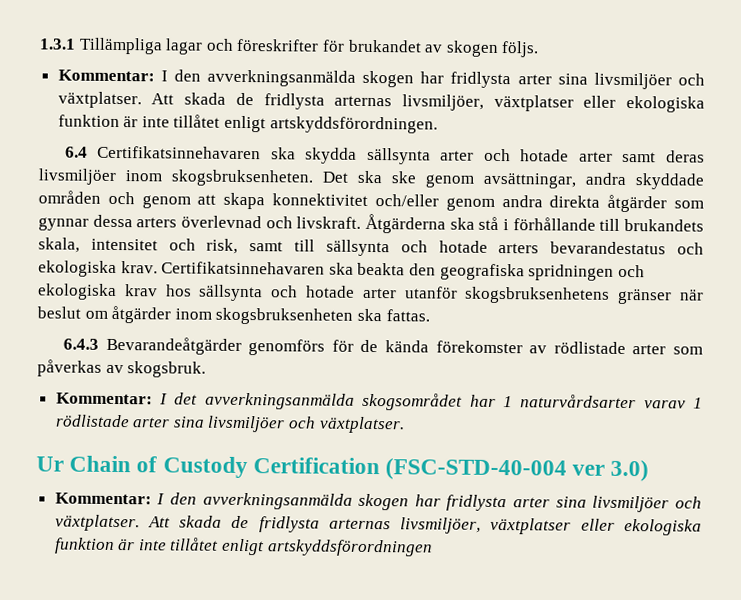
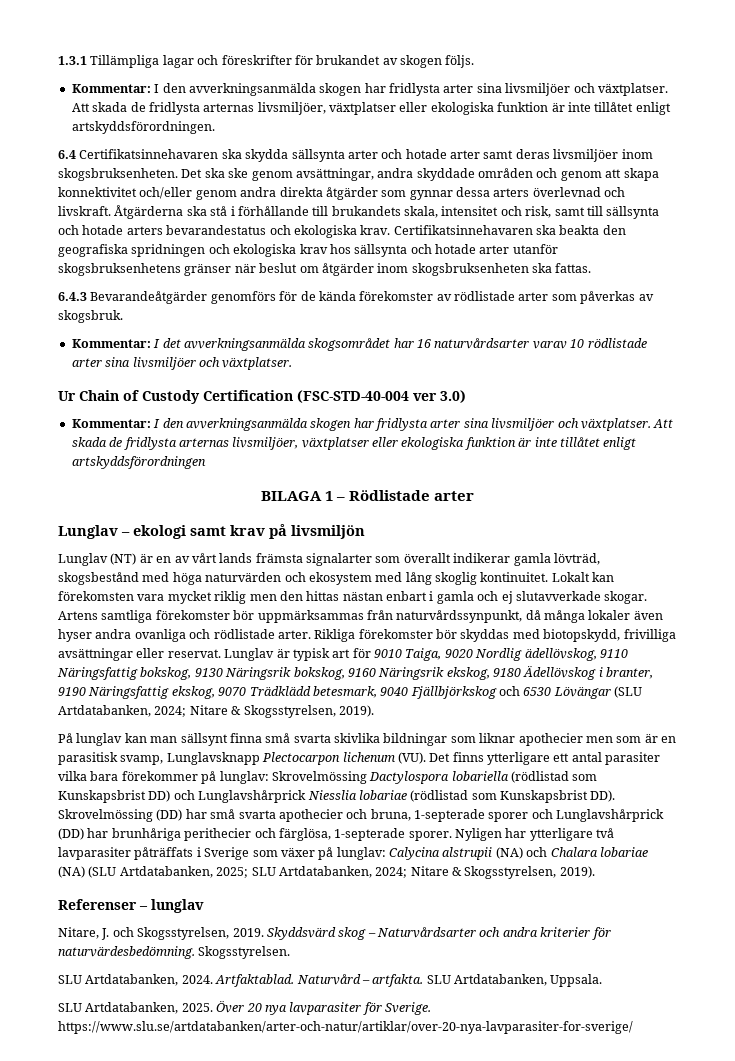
[502,396,513,408] 1 -> [417,339,431,348] 16
[693,397,703,409] 1 -> [570,339,585,348] 10
(433, 548) none -> [260,490,475,501] [58,524,365,539] [58,553,600,566] [58,572,615,585] [58,591,648,604] [58,610,663,623] [58,629,676,642] [58,648,628,661] [57,666,654,680] [58,686,643,699] [58,705,374,718] [58,733,676,746] [58,752,661,765] [58,771,598,784] [58,790,616,803] [58,809,665,822] [58,828,615,841] [58,847,648,860] [58,866,595,879] [58,899,204,913] [58,927,611,940] [58,946,291,959] [58,974,603,987] [58,1001,431,1015] [58,1021,633,1034] // BILAGA 1 – Rödlistade arter // Lunglav – ekologi samt krav på livsmiljön // Lunglav (NT) är en av vårt lands främsta signalarter som överallt indikerar gamla lövträd, skogsbestånd med höga naturvärden och ekosystem med lång skoglig kontinuitet. Lokalt kan förekomsten vara mycket riklig men den hittas nästan enbart i gamla och ej slutavverkade skogar. Artens samtliga förekomster bör uppmärksammas från naturvårdssynpunkt, då många lokaler även hyser andra ovanliga och rödlistade arter. Rikliga förekomster bör skyddas med biotopskydd, frivilliga avsättningar eller reservat. Lunglav är typisk art för 9010 Taiga, 9020 Nordlig ädellövskog, 9110 Näringsfattig bokskog, 9130 Näringsrik bokskog, 9160 Näringsrik ekskog, 9180 Ädellövskog i branter, 9190 Näringsfattig ekskog, 9070 Trädklädd betesmark, 9040 Fjällbjörkskog och 6530 Lövängar (SLU Artdatabanken, 2024; Nitare & Skogsstyrelsen, 2019). // På lunglav kan man sällsynt finna små svarta skivlika bildningar som liknar apothecier men som är en parasitisk svamp, Lunglavsknapp Plectocarpon lichenum (VU). Det finns ytterligare ett antal parasiter vilka bara förekommer på lunglav: Skrovelmössing Dactylospora lobariella (rödlistad som Kunskapsbrist DD) och Lunglavshårprick Niesslia lobariae (rödlistad som Kunskapsbrist DD). Skrovelmössing (DD) har små svarta apothecier och bruna, 1-septerade sporer och Lunglavshårprick (DD) har brunhåriga perithecier och färglösa, 1-septerade sporer. Nyligen har ytterligare två lavparasiter påträffats i Sverige som växer på lunglav: Calycina alstrupii (NA) och Chalara lobariae (NA) (SLU Artdatabanken, 2025; SLU Artdatabanken, 2024; Nitare & Skogsstyrelsen, 2019). // Referenser – lunglav // Nitare, J. och Skogsstyrelsen, 2019. Skyddsvärd skog – Naturvårdsarter och andra kriterier för naturvärdesbedömning. Skogsstyrelsen. // SLU Artdatabanken, 2024. Artfaktablad. Naturvård – artfakta. SLU Artdatabanken, Uppsala. // SLU Artdatabanken, 2025. Över 20 nya lavparasiter för Sverige. https://www.slu.se/artdatabanken/arter-och-natur/artiklar/over-20-nya-lavparasiter-for-sverige/

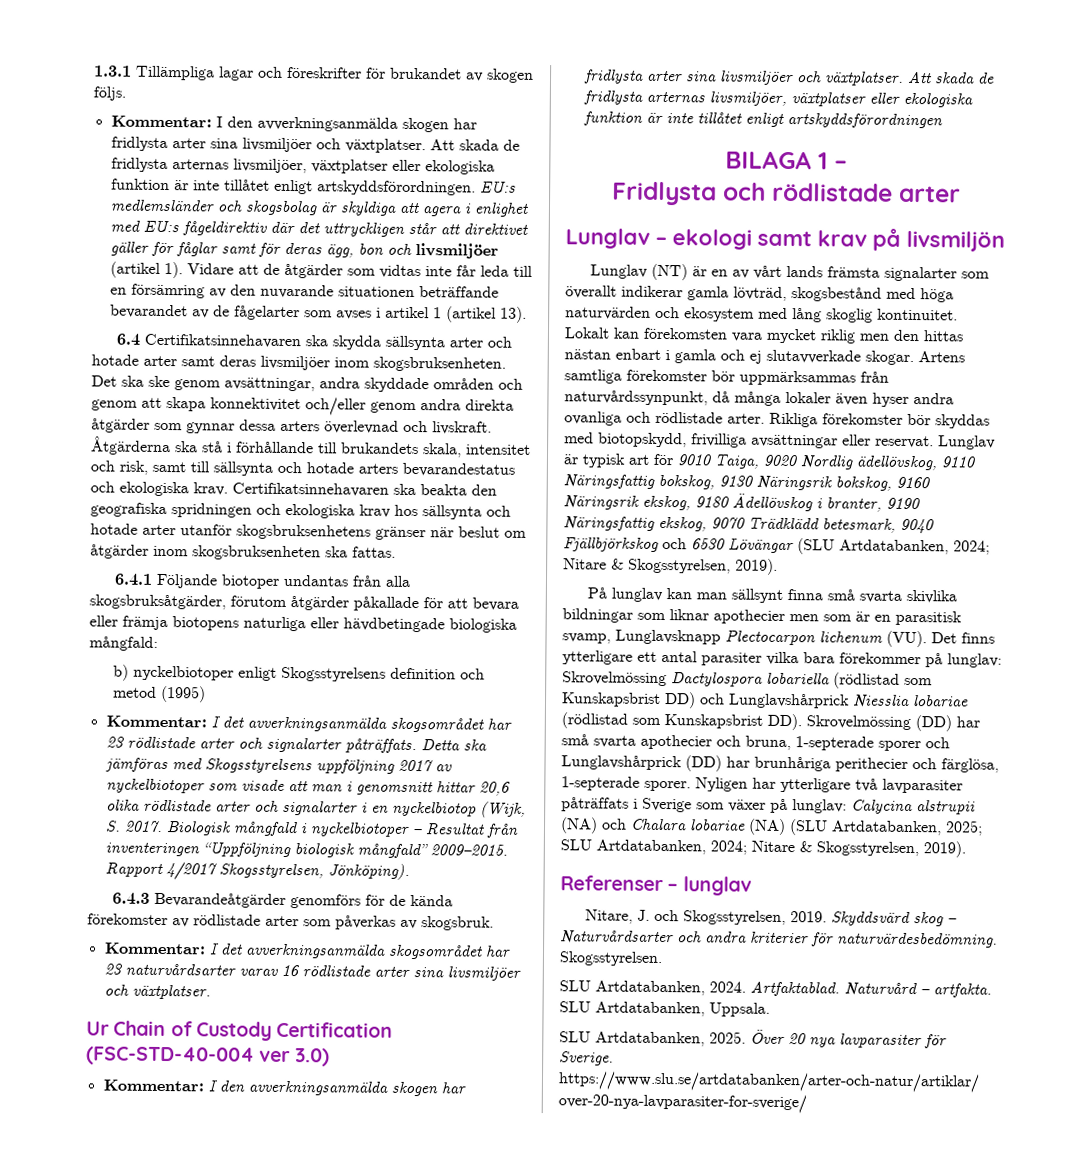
(215, 127) none -> [479,181,516,193] [109,199,529,217] [109,220,528,237] [109,241,499,259] [109,261,533,279] [109,283,499,299] [109,304,527,323] EU:s medlemsländer och skogsbolag är skyldiga att agera i enlighet med EU:s fågeldirektiv där det uttryckligen står att direktivet gäller för fåglar samt för deras ägg, bon och livsmiljöer (artikel 1). Vidare att de åtgärder som vidtas inte får leda till en försämring av den nuvarande situationen beträffande bevarandet av de fågelarter som avses i artikel 1 (artikel 13).
(592, 268) none -> [113,573,411,589] [89,594,519,612] [89,615,517,633] [89,636,158,651] [113,664,486,682] [113,685,207,703] [105,715,512,733] [105,736,487,754] [104,757,452,774] [105,778,511,796] [105,799,526,818] [104,820,519,838] [104,842,508,859] [104,862,410,881] // 6.4.1 Följande biotoper undantas från alla skogsbruksåtgärder, förutom åtgärder påkallade för att bevara eller främja biotopens naturliga eller hävdbetingade biologiska mångfald: // b) nyckelbiotoper enligt Skogsstyrelsens definition och metod (1995) // Kommentar: I det avverkningsanmälda skogsområdet har 23 rödlistade arter och signalarter påträffats. Detta ska jämföras med Skogsstyrelsens uppföljning 2017 av nyckelbiotoper som visade att man i genomsnitt hittar 20,6 olika rödlistade arter och signalarter i en nyckelbiotop (Wijk, S. 2017. Biologisk mångfald i nyckelbiotoper – Resultat från inventeringen “Uppföljning biologisk mångfald” 2009–2015. Rapport 4/2017 Skogsstyrelsen, Jönköping).
[417,339,431,348] 16 -> [103,963,122,975] 23
[570,339,585,348] 10 -> [280,964,300,977] 16
[349,490,431,501] Rödlistade -> [611,181,893,206] // Fridlysta och rödlistade

